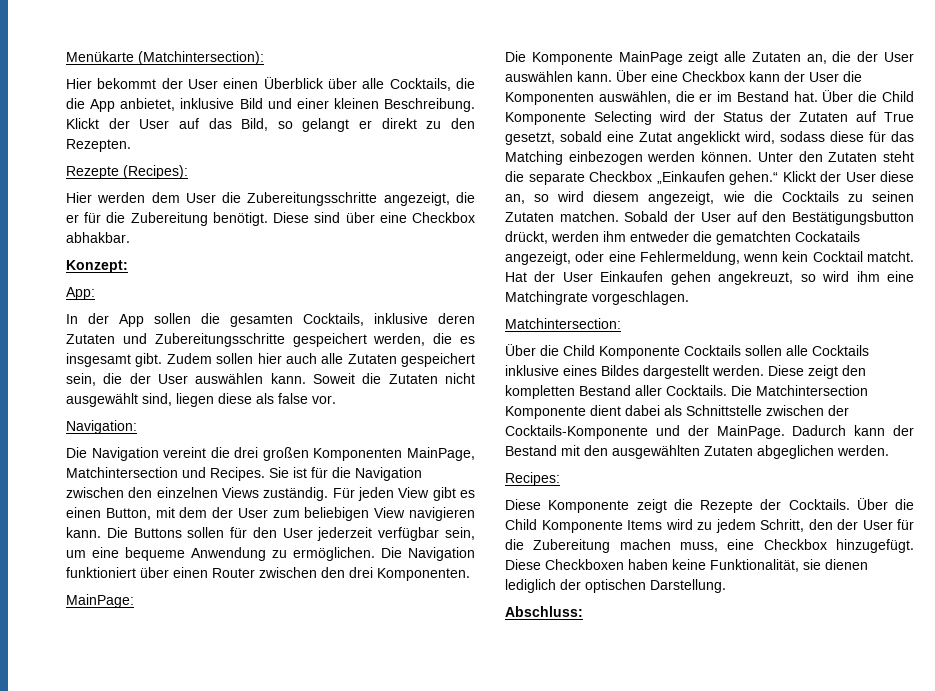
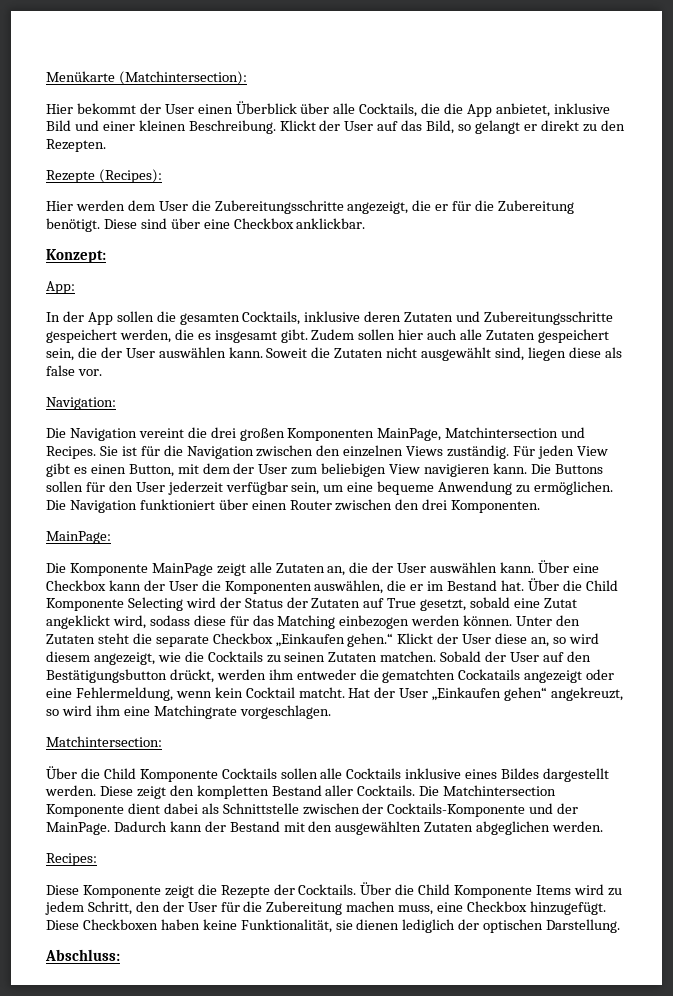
[66,232,130,243] abhakbar. -> [296,218,366,229] anklickbar.
[505,251,571,265] angezeigt, -> [524,670,583,683] angezeigt
[600,271,711,285] Einkaufen gehen -> [432,687,548,701] „Einkaufen gehen“

